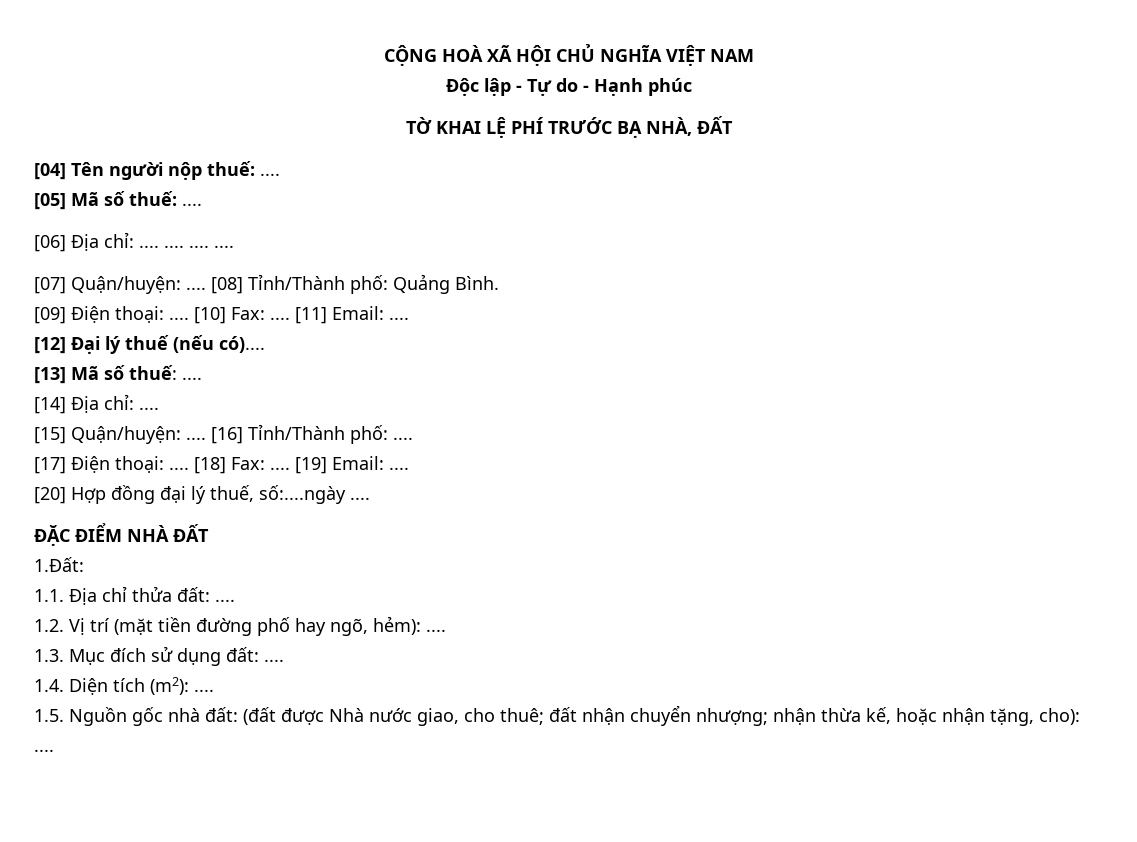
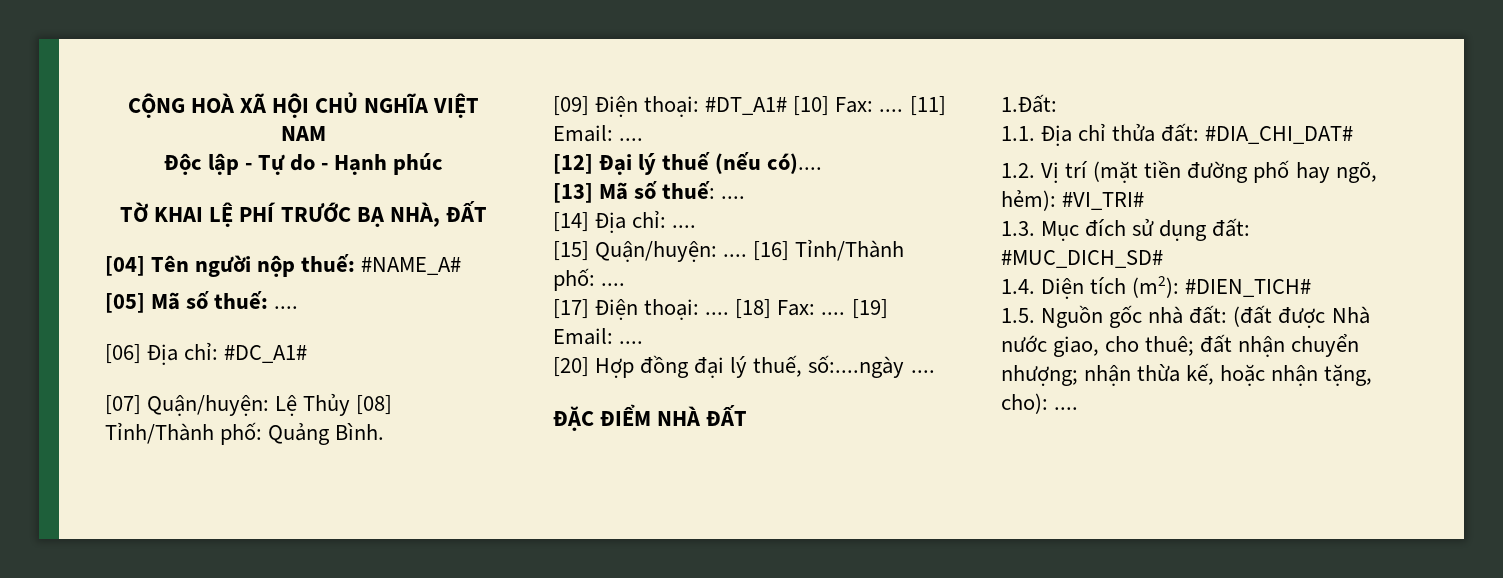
[260,173,280,176] .... -> [361,257,462,275] #NAME_A#
[139,245,234,248] .... .... .... .... -> [224,345,308,363] #DC_A1#
[186,287,206,290] .... -> [275,393,351,416] Lệ Thủy
[169,317,189,320] .... -> [705,97,788,115] #DT_A1#
[215,599,235,602] .... -> [1205,126,1354,144] #DIA_CHI_DAT#
[426,629,446,632] .... -> [1062,192,1145,210] #VI_TRI#
[264,659,284,662] .... -> [1001,250,1163,268] #MUC_DICH_SD#
[194,689,214,692] .... -> [1185,279,1312,297] #DIEN_TICH#

